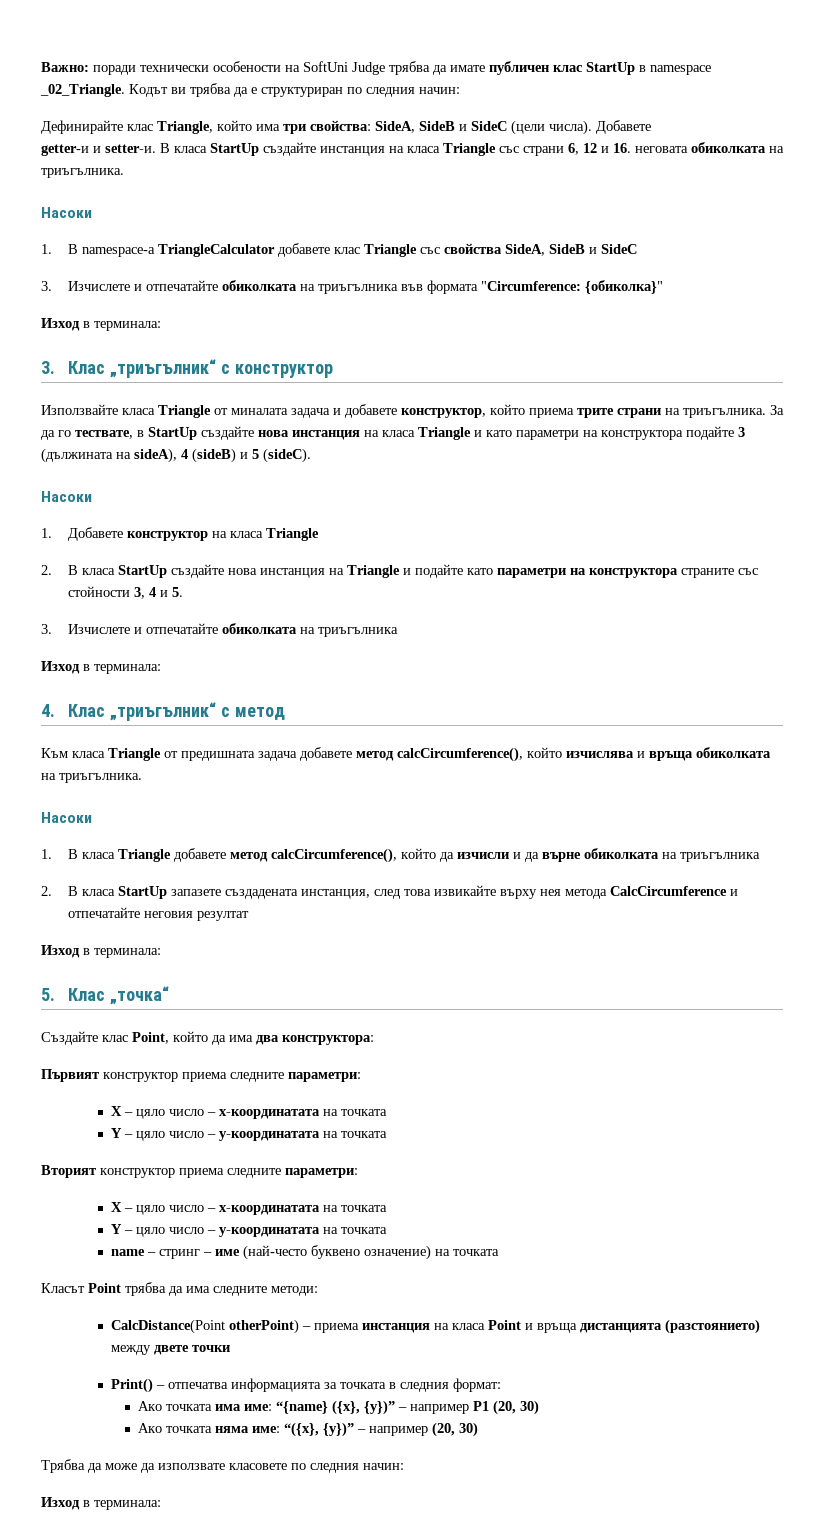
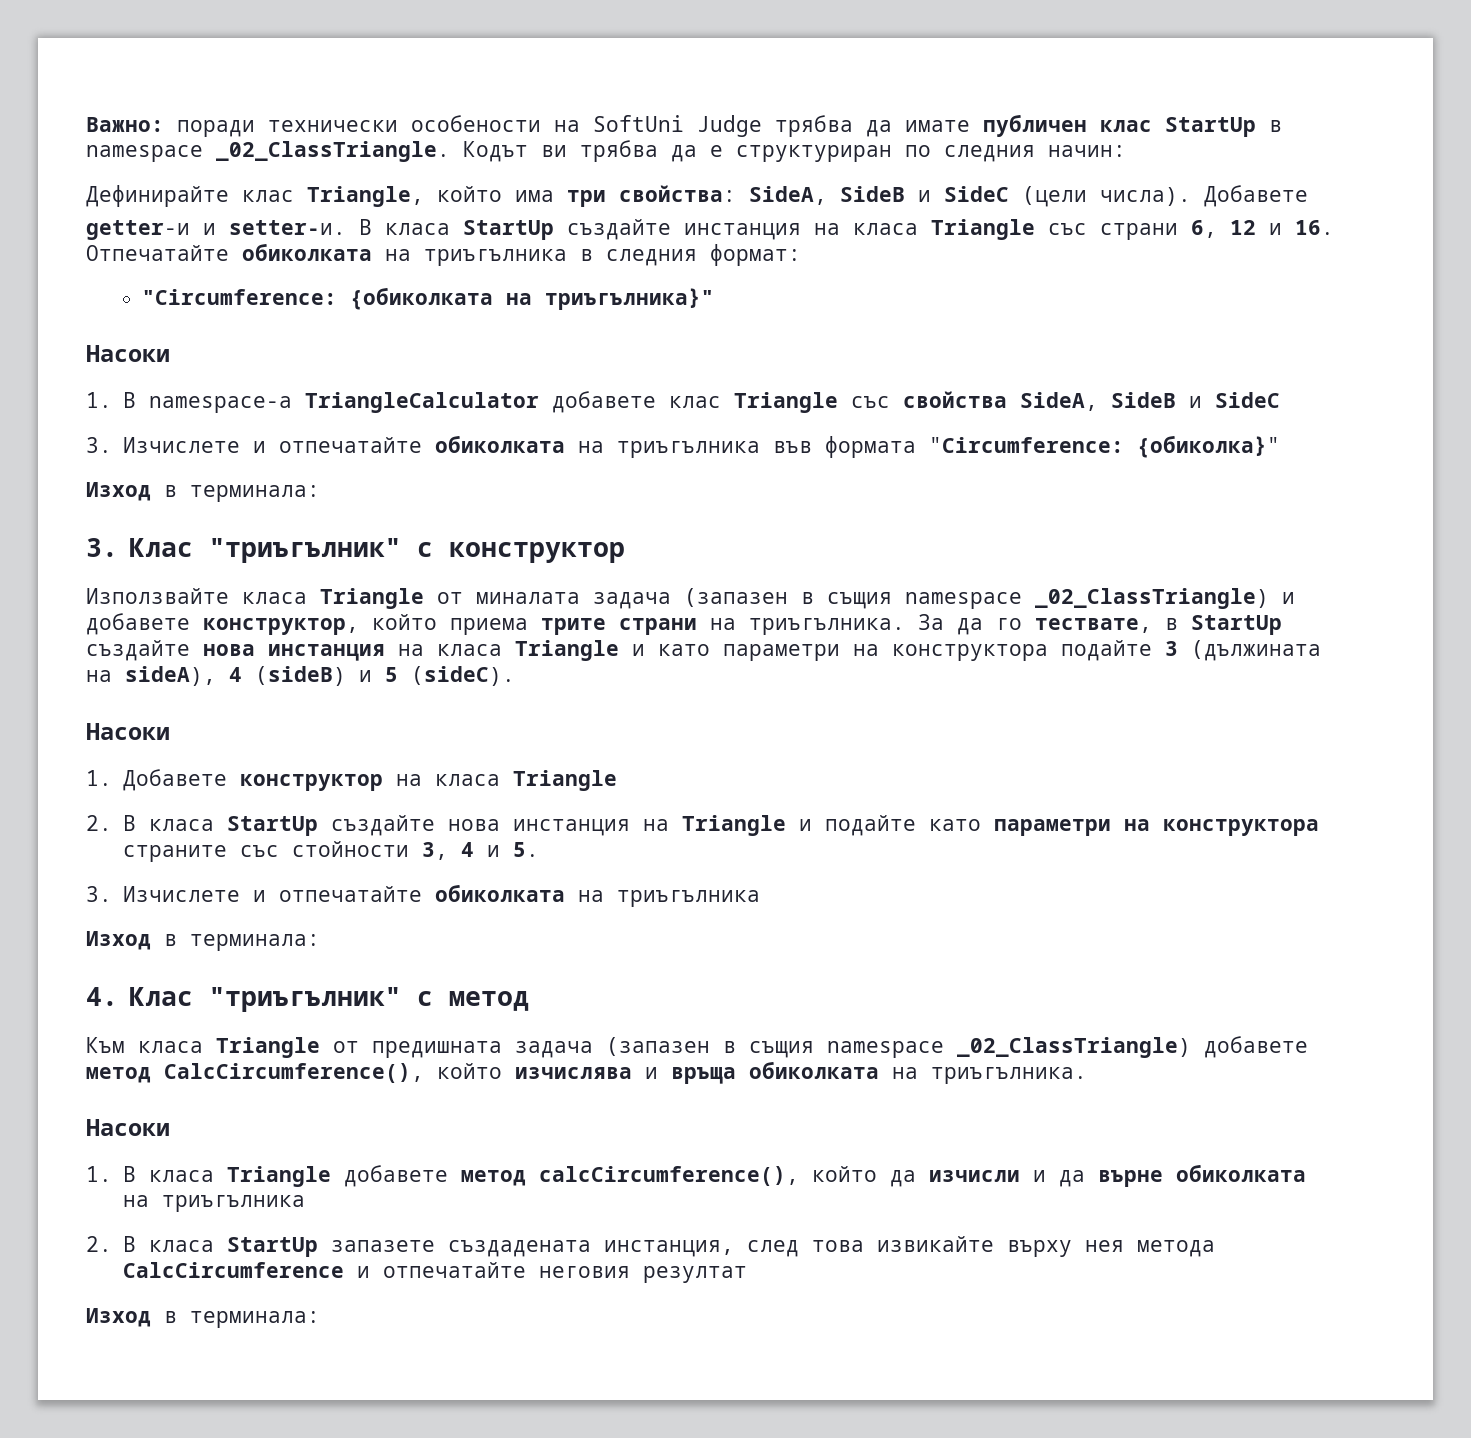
[40,84,125,97] _02_Triangle. -> [216,141,450,162] _02_ClassTriangle.
[635,142,784,153] [41,168,124,178] неговата обиколката на триъгълника. -> [86,243,801,266] [141,287,714,310] Отпечатайте обиколката на триъгълника в следния формат: // "Circumference: {обиколката на триъгълника}"
[109,359,216,378] „триъгълник“ -> [208,538,401,563] "триъгълник"
(330, 413) none -> [684,588,1269,609] (запазен в същия namespace _02_ClassTriangle)
[109,702,216,721] „триъгълник“ -> [208,987,401,1012] "триъгълник"
[300,747,523,762] добавете метод calcCircumference(), -> [606,1036,1308,1058] [86,1063,424,1083] (запазен в същия namespace _02_ClassTriangle) добавете метод CalcCircumference(),
[41,986,169,1005] [41,1031,374,1045] [41,1069,361,1082] [111,1106,388,1119] [111,1128,388,1141] [41,1165,358,1178] [111,1202,388,1215] [111,1224,388,1237] [111,1245,500,1260] [41,1282,318,1296] [111,1319,761,1334] [111,1345,231,1355] [111,1378,502,1393] [138,1400,540,1415] [138,1422,479,1437] [41,1459,404,1473] [41,1497,161,1510] // 5. Клас „точка“ // Създайте клас Point, който да има два конструктора: // Първият конструктор приема следните параметри: // X – цяло число – x-координатата на точката // Y – цяло число – y-координатата на точката // Вторият конструктор приема следните параметри: // X – цяло число – x-координатата на точката // Y – цяло число – y-координатата на точката // name – стринг – име (най-често буквено означение) на точката // Класът Point трябва да има следните методи: // CalcDistance(Point otherPoint) – приема инстанция на класа Point и връща дистанцията (разстоянието) между двете точки // Print() – отпечатва информацията за точката в следния формат: // Ако точката има име: “{name} ({x}, {y})” – например P1 (20, 30) // Ако точката няма име: “({x}, {y})” – например (20, 30) // Трябва да може да използвате класовете по следния начин: // Изход в терминала: -> (320, 1319) none

